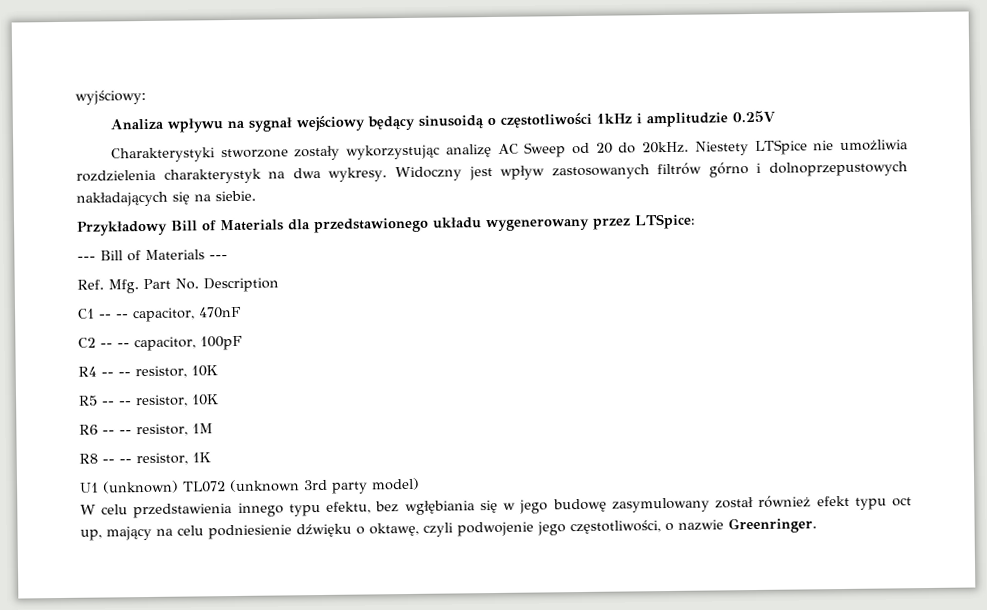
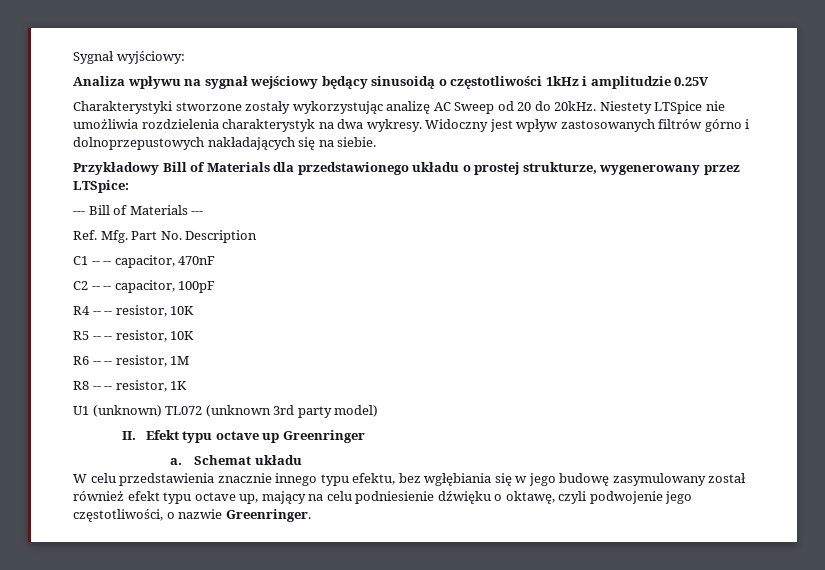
(75, 97) none -> [73,51,114,64] Sygnał
(482, 223) none -> [462,162,597,175] o prostej strukturze,
(420, 484) none -> [121,430,365,443] [170,455,302,465] // II. Efekt typu octave up Greenringer // a. Schemat układu
(233, 511) none -> [217,473,272,483] znacznie
[892,497,913,507] oct -> [194,492,236,501] octave

